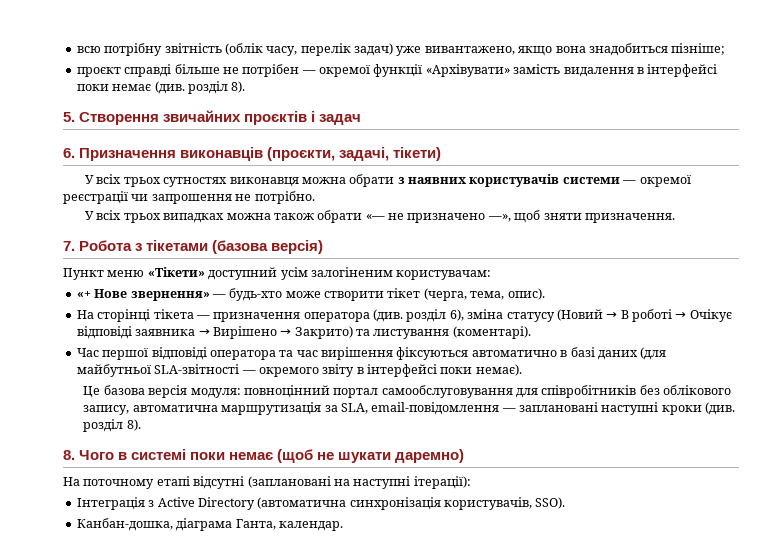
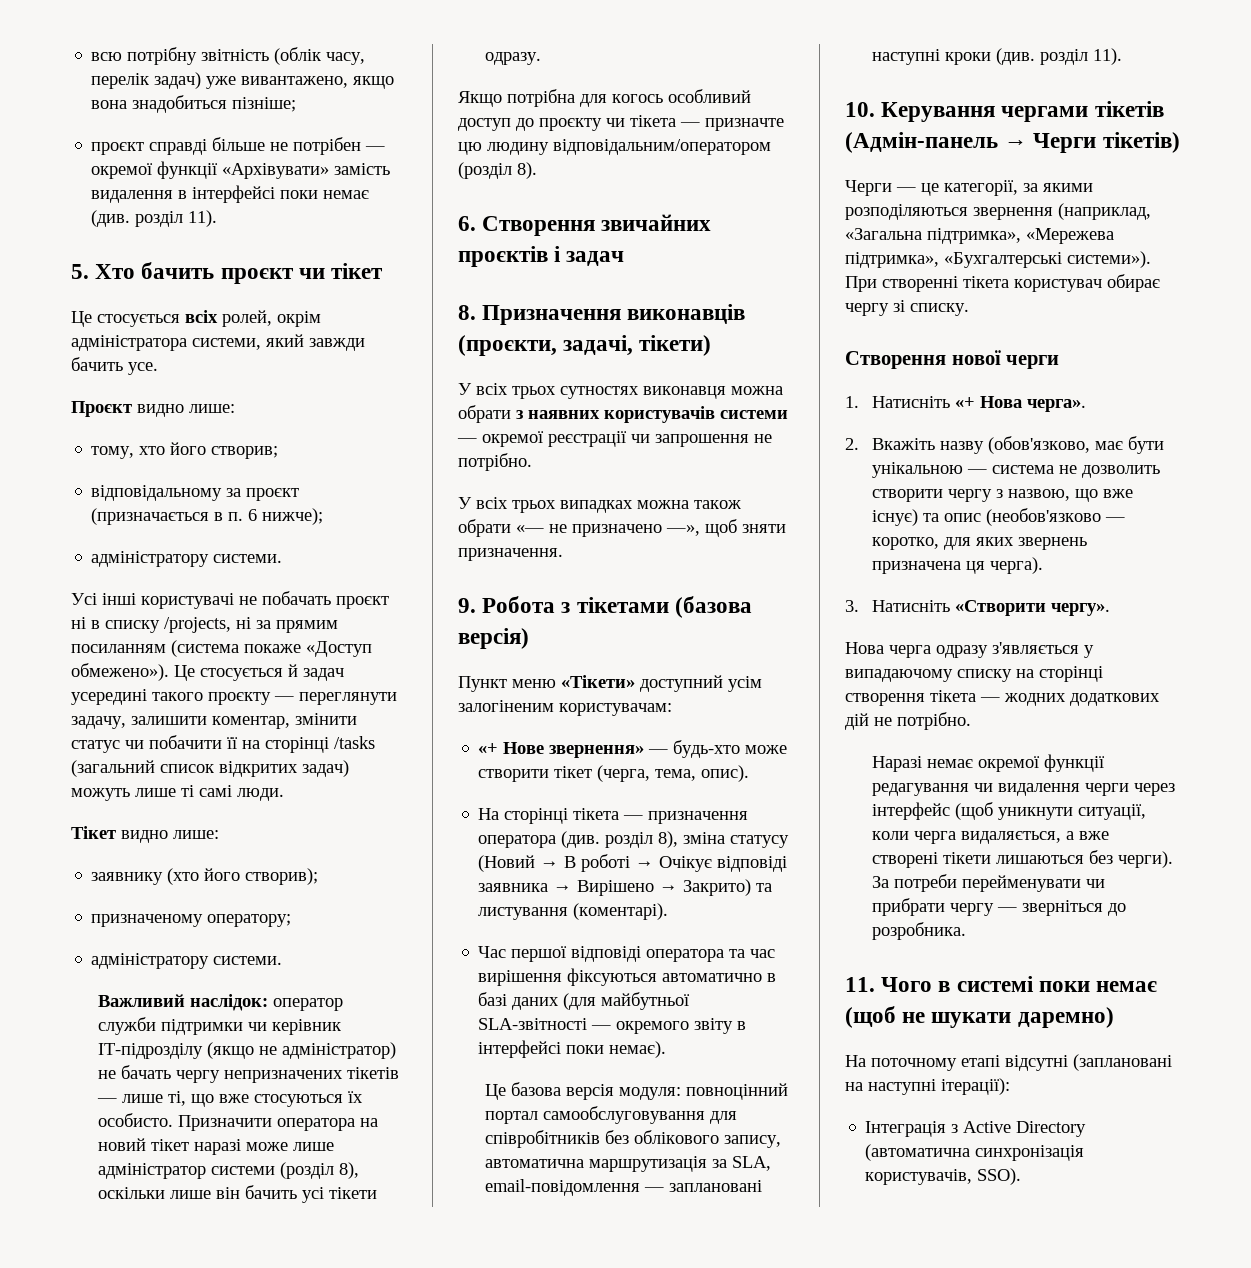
[231,81,246,93] [63,112,75,122] 8). // 5. -> [188,210,218,227] [71,262,384,284] [71,310,321,327] [71,334,365,351] [71,357,158,375] [71,401,235,417] [91,442,279,459] [91,485,300,501] [91,508,324,525] [91,551,283,567] [71,591,389,609] [71,617,338,633] [71,640,372,657] [71,663,344,681] [71,689,397,705] [71,713,357,729] [71,735,375,753] [71,760,349,777] [71,785,284,801] [71,826,219,843] [91,868,319,885] [91,914,292,927] [91,953,283,969] [98,994,344,1011] [98,1017,342,1035] [98,1042,397,1059] [98,1065,400,1083] [97,1091,364,1107] [98,1113,379,1131] [98,1138,335,1155] [98,1162,360,1179] [98,1185,378,1203] [485,52,542,65] [458,89,751,107] [458,115,784,131] [458,139,771,155] [458,162,537,179] [458,216,476,231] 11). // 5. Хто бачить проєкт чи тікет // Це стосується всіх ролей, окрім адміністратора системи, який завжди бачить усе. // Проєкт видно лише: // тому, хто його створив; // відповідальному за проєкт (призначається в п. 6 нижче); // адміністратору системи. // Усі інші користувачі не побачать проєкт ні в списку /projects, ні за прямим посиланням (система покаже «Доступ обмежено»). Це стосується й задач усередині такого проєкту — переглянути задачу, залишити коментар, змінити статус чи побачити її на сторінці /tasks (загальний список відкритих задач) можуть лише ті самі люди. // Тікет видно лише: // заявнику (хто його створив); // призначеному оператору; // адміністратору системи. // Важливий наслідок: оператор служби підтримки чи керівник ІТ-підрозділу (якщо не адміністратор) не бачать чергу непризначених тікетів — лише ті, що вже стосуються їх особисто. Призначити оператора на новий тікет наразі може лише адміністратор системи (розділ 8), оскільки лише він бачить усі тікети одразу. // Якщо потрібна для когось особливий доступ до проєкту чи тікета — призначте цю людину відповідальним/оператором (розділ 8). // 6.
[63,148,75,158] 6. -> [458,305,476,320] 8.
[63,241,75,251] 7. -> [458,598,476,613] 9.
[449,309,464,321] 6), -> [658,831,679,848] 8),
[126,419,141,431] [63,450,75,460] 8). // 8. -> [1093,48,1123,65] [845,101,1164,122] [845,132,1180,153] [845,180,1093,196] [845,203,1151,220] [845,228,1114,244] [845,251,1151,268] [845,274,1160,292] [845,300,969,316] [845,350,1060,369] [845,396,1087,412] [845,436,1165,454] [872,462,1161,478] [872,489,1134,502] [872,508,1126,526] [872,537,1088,550] [872,557,1044,574] [845,600,1111,616] [845,642,1094,658] [845,666,1103,682] [845,690,1160,706] [845,712,971,730] [872,754,1106,772] [872,783,1176,796] [872,802,1147,820] [872,831,1110,844] [872,850,1174,868] [872,874,1106,892] [872,898,1127,916] [872,922,967,940] [845,977,875,992] 11). // 10. Керування чергами тікетів (Адмін-панель → Черги тікетів) // Черги — це категорії, за якими розподіляються звернення (наприклад, «Загальна підтримка», «Мережева підтримка», «Бухгалтерські системи»). При створенні тікета користувач обирає чергу зі списку. // Створення нової черги // 1. Натисніть «+ Нова черга». // 2. Вкажіть назву (обов'язково, має бути унікальною — система не дозволить створити чергу з назвою, що вже існує) та опис (необов'язково — коротко, для яких звернень призначена ця черга). // 3. Натисніть «Створити чергу». // Нова черга одразу з'являється у випадаючому списку на сторінці створення тікета — жодних додаткових дій не потрібно. // Наразі немає окремої функції редагування чи видалення черги через інтерфейс (щоб уникнути ситуації, коли черга видаляється, а вже створені тікети лишаються без черги). За потреби перейменувати чи прибрати чергу — зверніться до розробника. // 11.
[76,518,343,531] // Канбан-дошка, діаграма Ганта, календар. -> (1022, 1176) none

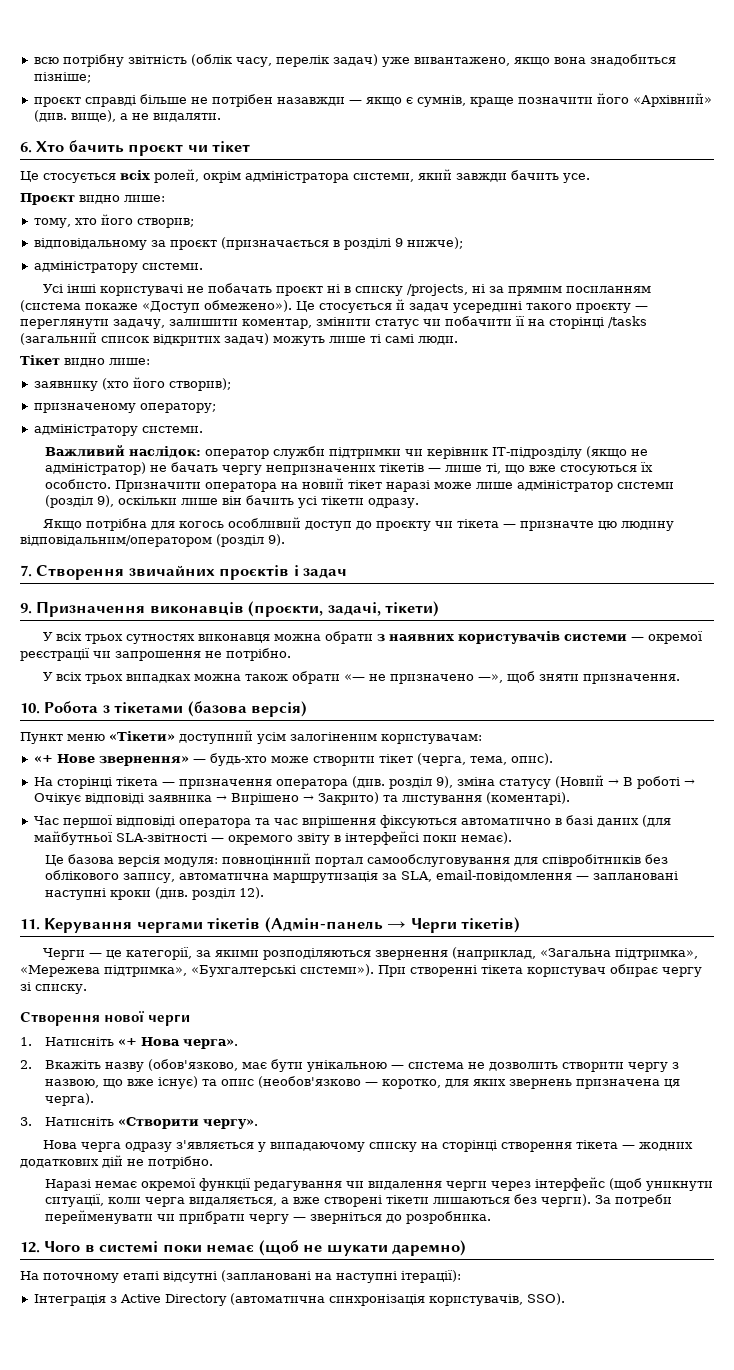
[365,146,386,151] [91,161,391,179] [91,185,370,203] [91,210,218,227] [71,264,89,279] — окремої функції «Архівувати» замість видалення в інтерфейсі поки немає (див. розділ 11). // 5. -> [276,93,712,107] [33,110,221,122] [20,142,32,153] назавжди — якщо є сумнів, краще позначити його «Архівний» (див. вище), а не видаляти. // 6.
[228,509,258,521] п. 6 -> [343,238,403,250] розділі 9
[339,1162,360,1179] 8), -> [96,495,114,507] 9),
[517,162,537,179] [458,216,476,231] 8). // 6. -> [268,534,285,546] [20,565,32,577] 9). // 7.
[458,305,476,320] 8. -> [20,603,32,614] 9.
[458,598,476,613] 9. -> [20,703,40,714] 10.
[658,831,679,848] 8), -> [435,776,453,788] 9),
[1093,48,1123,65] [845,102,875,117] 11). // 10. -> [238,887,264,899] [20,919,40,930] 12). // 11.
[845,977,875,992] 11. -> [20,1242,40,1253] 12.

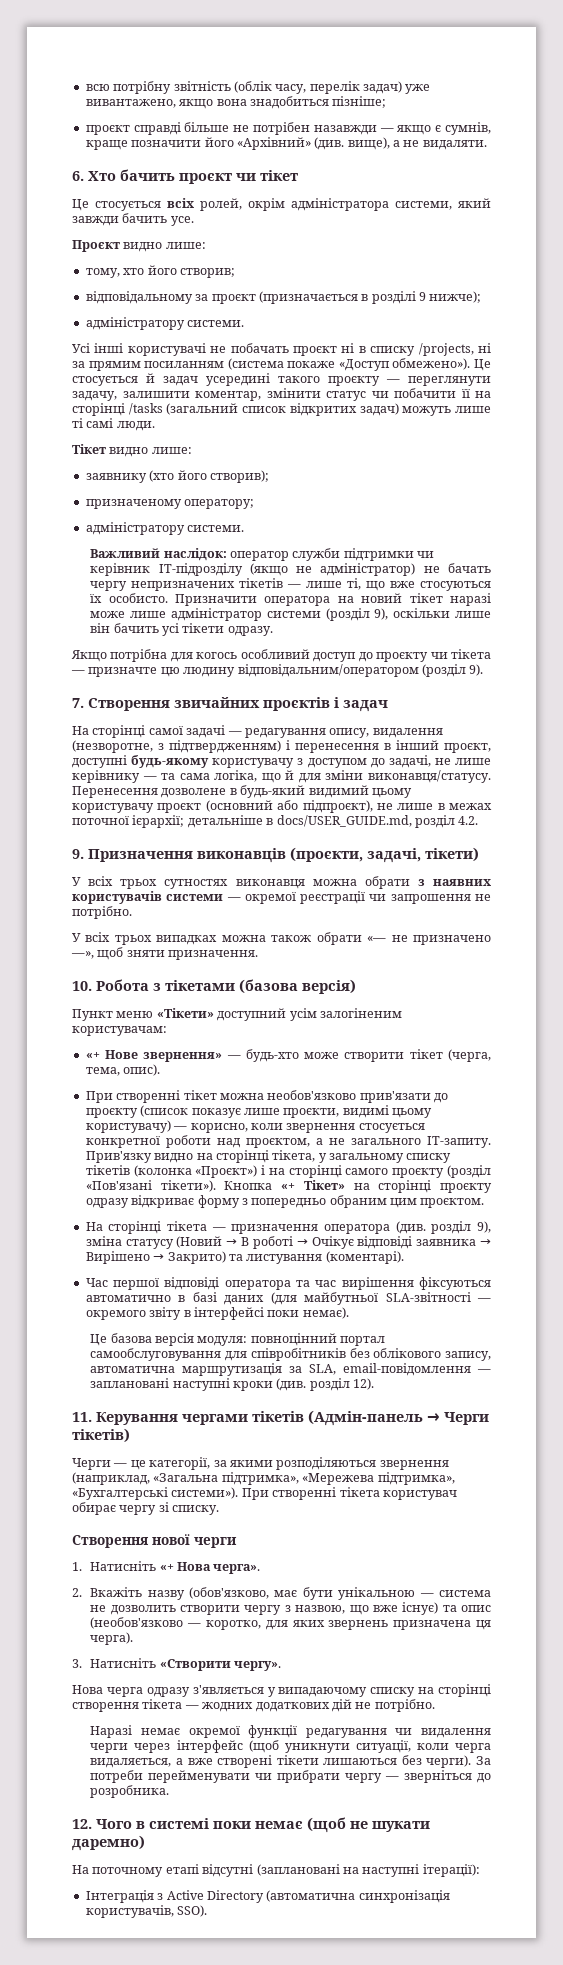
(348, 573) none -> [72,725,443,738] [72,740,491,753] [72,755,491,768] [72,770,491,783] [72,785,412,798] [72,800,492,813] [72,815,479,828] // На сторінці самої задачі — редагування опису, видалення (незворотне, з підтвердженням) і перенесення в інший проєкт, доступні будь-якому користувачу з доступом до задачі, не лише керівнику — та сама логіка, що й для зміни виконавця/статусу. Перенесення дозволене в будь-який видимий цьому користувачу проєкт (основний або підпроєкт), не лише в межах поточної ієрархії; детальніше в docs/USER_GUIDE.md, розділ 4.2.
(553, 759) none -> [85,1090,448,1103] [85,1105,432,1118] [85,1120,425,1133] [85,1135,491,1148] [85,1150,452,1163] [85,1165,491,1178] [85,1180,492,1193] [85,1195,485,1208] // При створенні тікет можна необов'язково прив'язати до проєкту (список показує лише проєкти, видимі цьому користувачу) — корисно, коли звернення стосується конкретної роботи над проєктом, а не загального ІТ-запиту. Прив'язку видно на сторінці тікета, у загальному списку тікетів (колонка «Проєкт») і на сторінці самого проєкту (розділ «Пов'язані тікети»). Кнопка «+ Тікет» на сторінці проєкту одразу відкриває форму з попередньо обраним цим проєктом.

